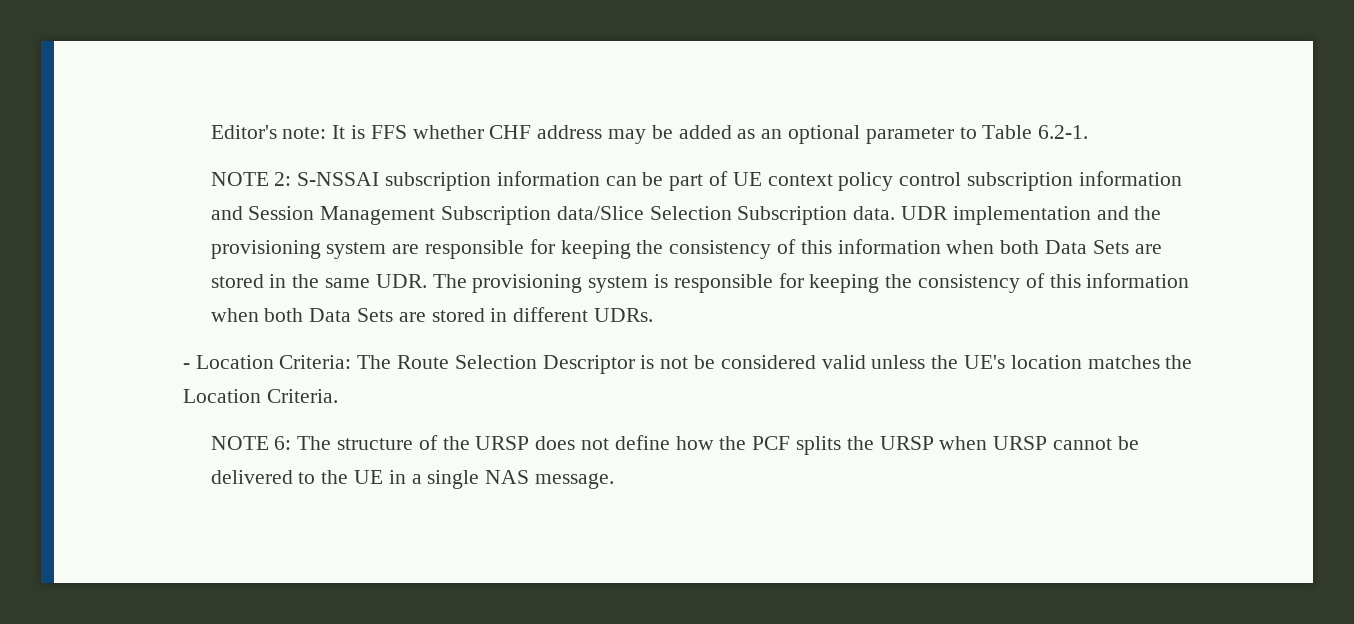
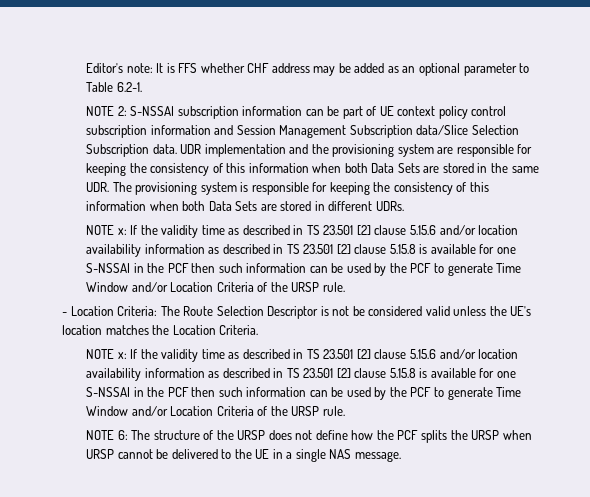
(653, 315) none -> [86,225,519,238] [86,244,516,257] [86,263,522,276] [86,282,345,292] // NOTE x: If the validity time as described in TS 23.501 [2] clause 5.15.6 and/or location availability information as described in TS 23.501 [2] clause 5.15.8 is available for one S-NSSAI in the PCF then such information can be used by the PCF to generate Time Window and/or Location Criteria of the URSP rule.
(338, 396) none -> [86,349,519,362] [86,368,516,381] [86,387,522,400] [86,406,345,416] // NOTE x: If the validity time as described in TS 23.501 [2] clause 5.15.6 and/or location availability information as described in TS 23.501 [2] clause 5.15.8 is available for one S-NSSAI in the PCF then such information can be used by the PCF to generate Time Window and/or Location Criteria of the URSP rule.

